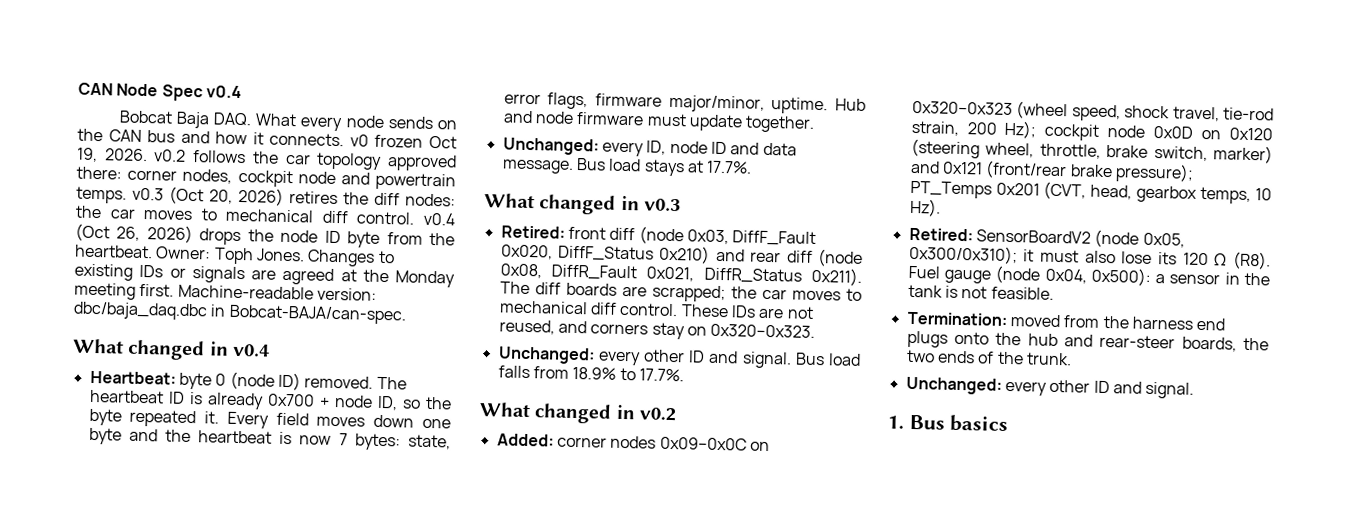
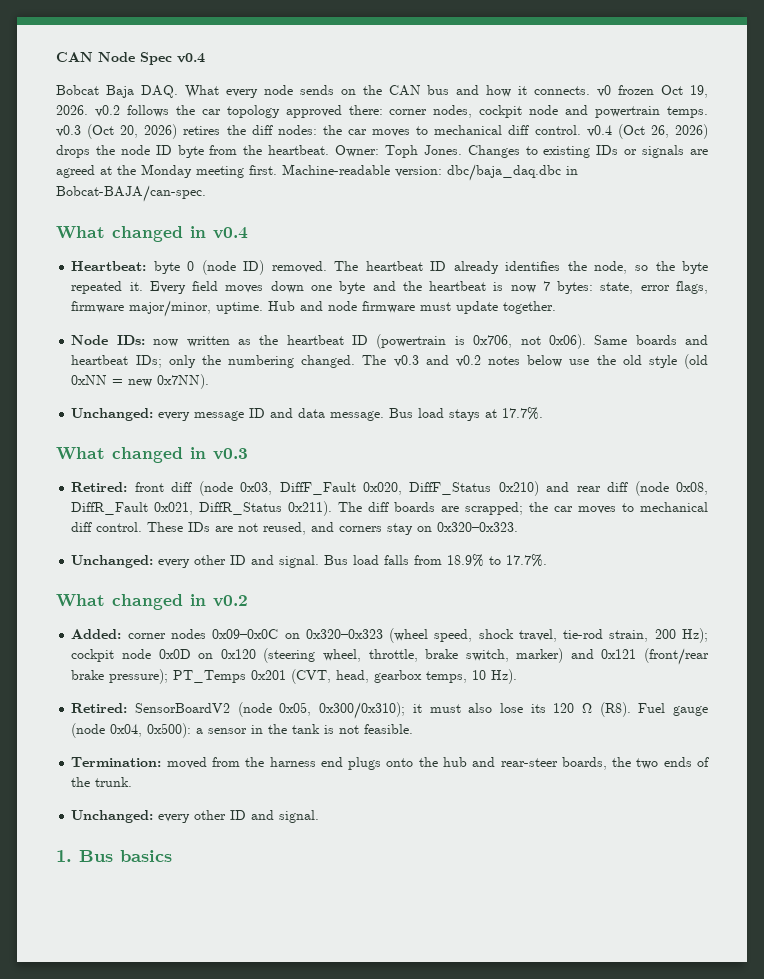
[188,391,398,411] is already 0x700 + node ID, -> [453,261,628,274] already identifies the node,
[502,137,708,157] // Unchanged: every ID, node -> [71,334,708,349] [71,354,709,369] [71,374,210,389] [71,408,245,421] // Node IDs: now written as the heartbeat ID (powertrain is 0x706, not 0x06). Same boards and heartbeat IDs; only the numbering changed. The v0.3 and v0.2 notes below use the old style (old 0xNN = new 0x7NN). // Unchanged: every message

